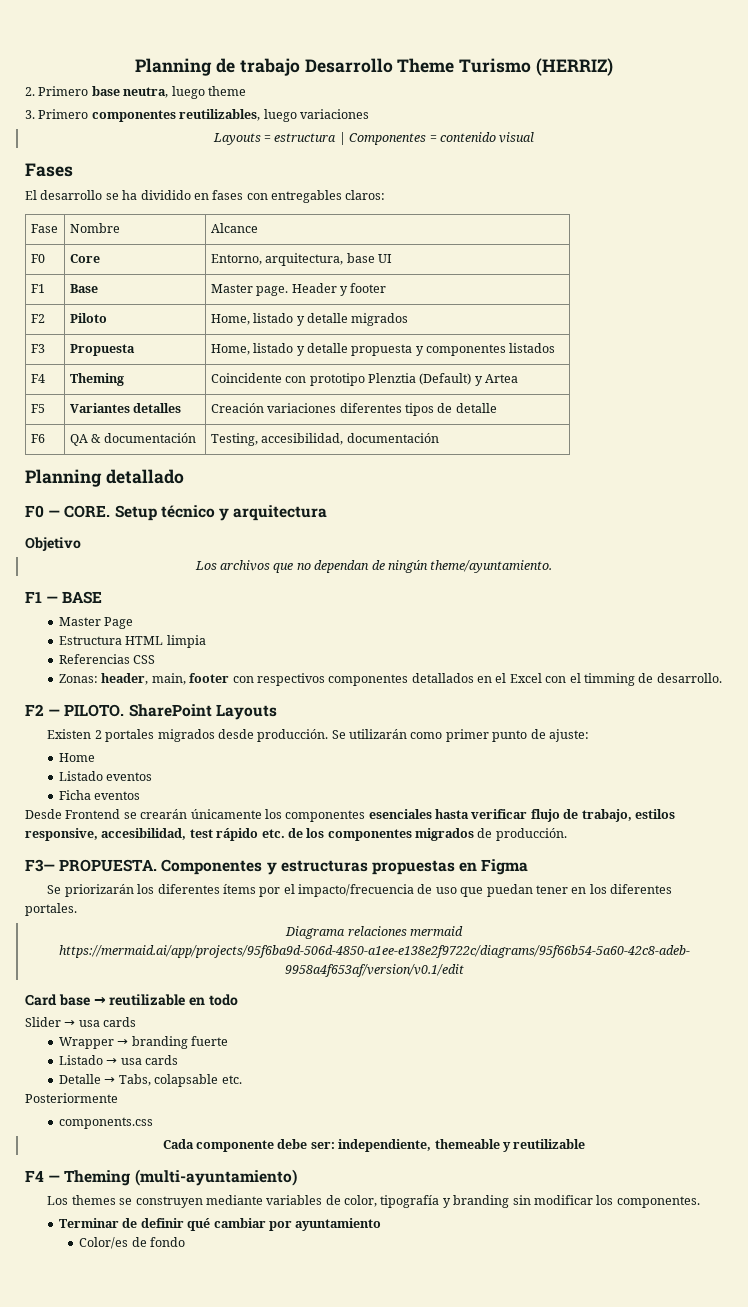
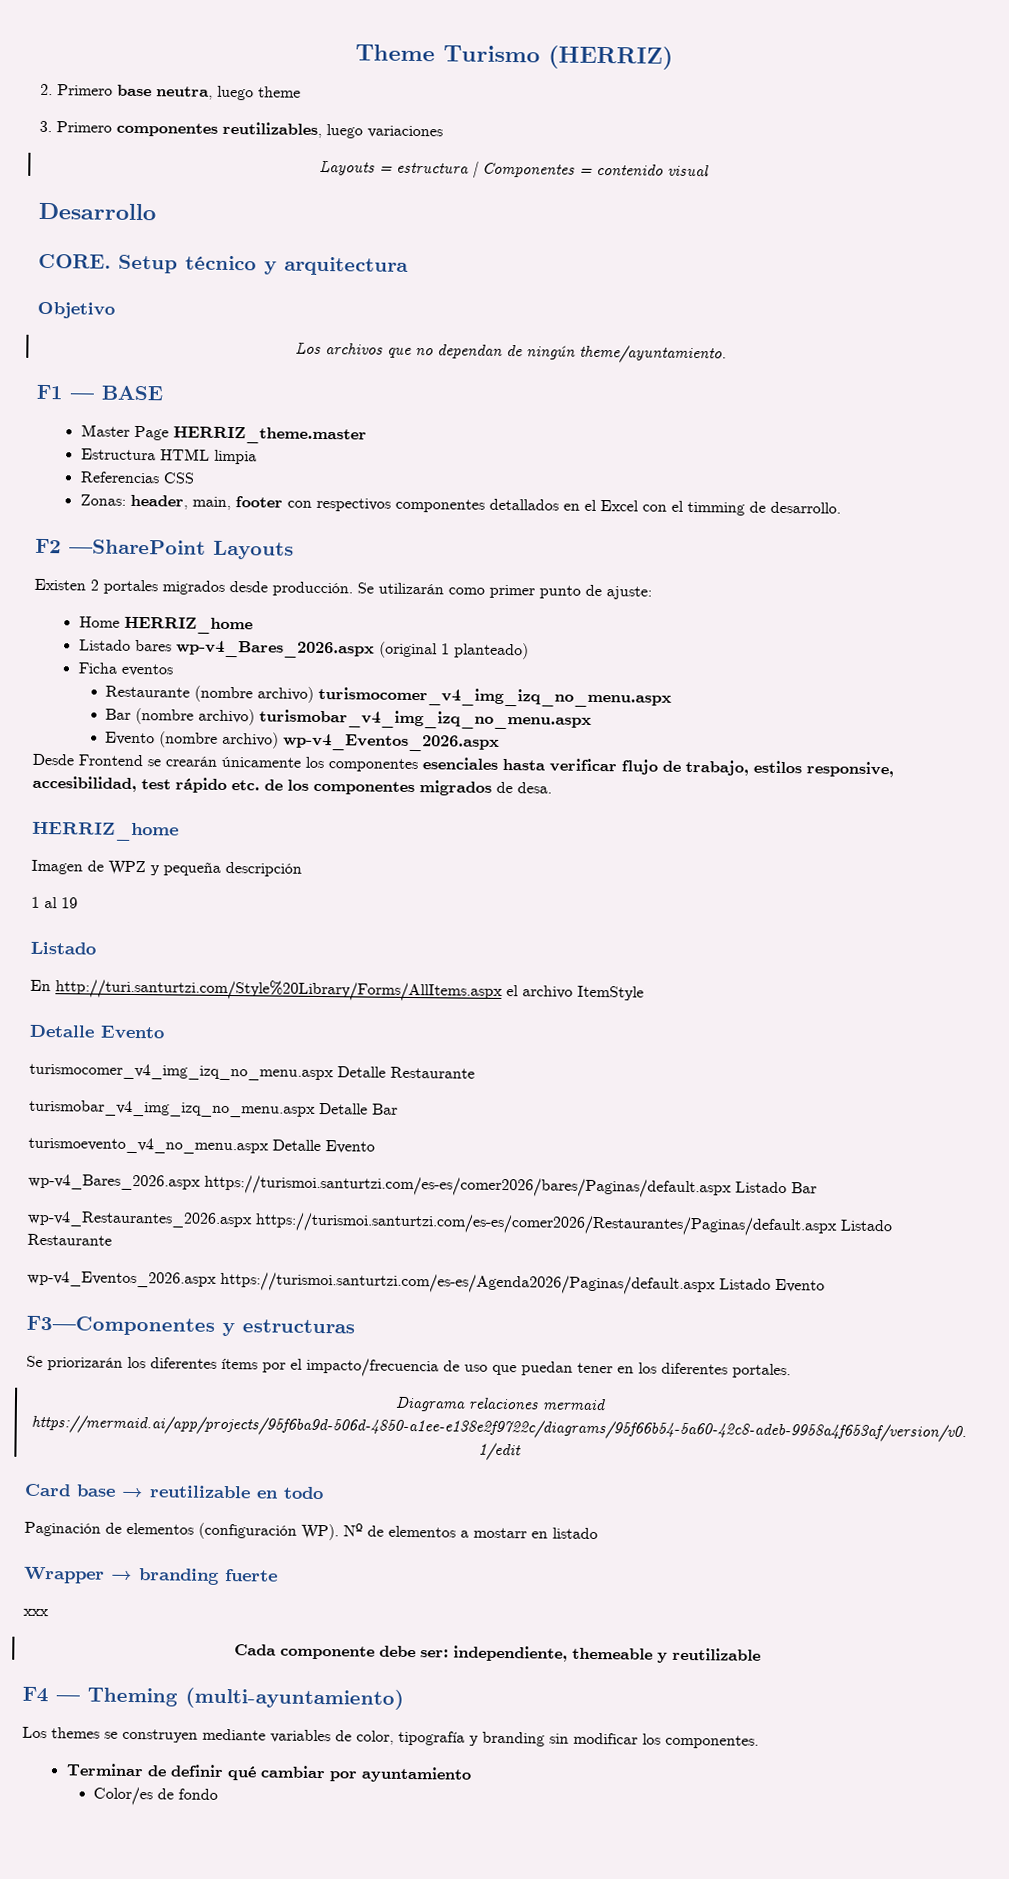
[135,58,393,76] Planning de trabajo Desarrollo -> (355, 53) none
[25,163,73,177] [25,190,386,203] [30,224,58,233] [69,223,120,233] [210,223,258,233] [30,254,45,263] [69,254,100,263] [210,253,392,266] [30,284,45,293] [69,284,98,293] [210,283,387,296] [30,314,45,323] [69,313,107,323] [210,313,409,326] [30,344,45,353] [69,344,135,356] [210,343,556,356] [30,374,45,383] [69,373,124,386] [210,373,519,386] [30,404,45,413] [69,403,182,413] [210,403,497,416] [30,434,45,443] [69,433,196,446] [210,433,439,446] [25,469,184,487] [25,505,61,518] Fases // El desarrollo se ha dividido en fases con entregables claros: // Fase | Nombre | Alcance // F0 | Core | Entorno, arquitectura, base UI // F1 | Base | Master page. Header y footer // F2 | Piloto | Home, listado y detalle migrados // F3 | Propuesta | Home, listado y detalle propuesta y componentes listados // F4 | Theming | Coincidente con prototipo Plenztia (Default) y Artea // F5 | Variantes detalles | Creación variaciones diferentes tipos de detalle // F6 | QA & documentación | Testing, accesibilidad, documentación // Planning detallado // F0 — -> [38,202,156,221] Desarrollo //
(134, 623) none -> [172,426,367,445] HERRIZ_theme.master
[48,704,212,717] — PILOTO. SharePoint -> [69,539,206,555] —SharePoint
[59,771,153,781] [59,790,141,800] // Listado eventos // Ficha eventos -> [123,616,253,635] [78,639,529,660] [77,662,173,677] [105,685,673,708] [105,707,593,730] [105,731,501,752] HERRIZ_home // Listado bares wp-v4_Bares_2026.aspx (original 1 planteado) // Ficha eventos // Restaurante (nombre archivo) turismocomer_v4_img_izq_no_menu.aspx // Bar (nombre archivo) turismobar_v4_img_izq_no_menu.aspx // Evento (nombre archivo) wp-v4_Eventos_2026.aspx
[495,828,567,841] [25,859,263,875] producción. // F3— PROPUESTA. Componentes -> [517,782,552,794] [32,821,179,842] [31,859,302,877] [31,896,78,909] [30,941,96,955] [30,978,644,1002] [29,1024,165,1040] [29,1062,475,1082] [29,1099,398,1118] [28,1136,375,1155] [28,1173,817,1199] [27,1210,892,1237] [27,1233,112,1246] [27,1270,825,1296] [26,1315,215,1336] desa. // HERRIZ_home // Imagen de WPZ y pequeña descripción // 1 al 19 // Listado // En http://turi.santurtzi.com/Style%20Library/Forms/AllItems.aspx el archivo ItemStyle // Detalle Evento // turismocomer_v4_img_izq_no_menu.aspx Detalle Restaurante // turismobar_v4_img_izq_no_menu.aspx Detalle Bar // turismoevento_v4_no_menu.aspx Detalle Evento // wp-v4_Bares_2026.aspx https://turismoi.santurtzi.com/es-es/comer2026/bares/Paginas/default.aspx Listado Bar // wp-v4_Restaurantes_2026.aspx https://turismoi.santurtzi.com/es-es/comer2026/Restaurantes/Paginas/default.aspx Listado Restaurante // wp-v4_Eventos_2026.aspx https://turismoi.santurtzi.com/es-es/Agenda2026/Paginas/default.aspx Listado Evento // F3—Componentes
[371,859,529,875] propuestas en Figma -> (355, 1326) none
[25,1017,137,1027] [59,1036,229,1049] [59,1055,179,1065] [59,1074,242,1087] [25,1093,118,1103] [59,1117,154,1129] Slider → usa cards // Wrapper → branding fuerte // Listado → usa cards // Detalle → Tabs, colapsable etc. // Posteriormente // components.css -> [24,1521,598,1541] [24,1566,278,1585] [23,1608,49,1617] Paginación de elementos (configuración WP). Nº de elementos a mostarr en listado // Wrapper → branding fuerte // xxx

